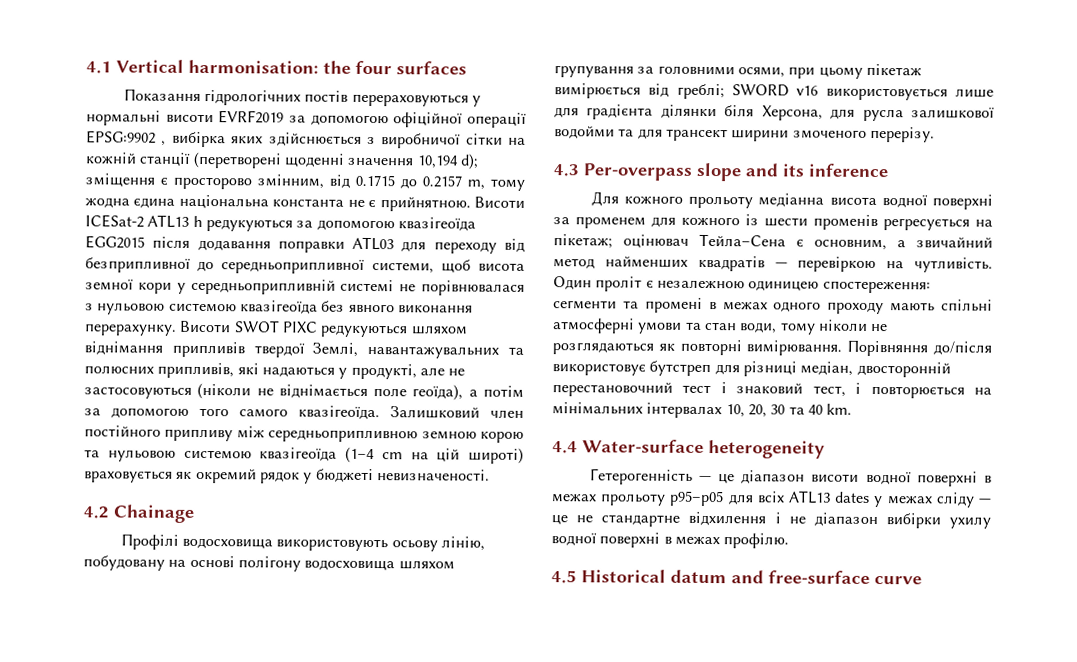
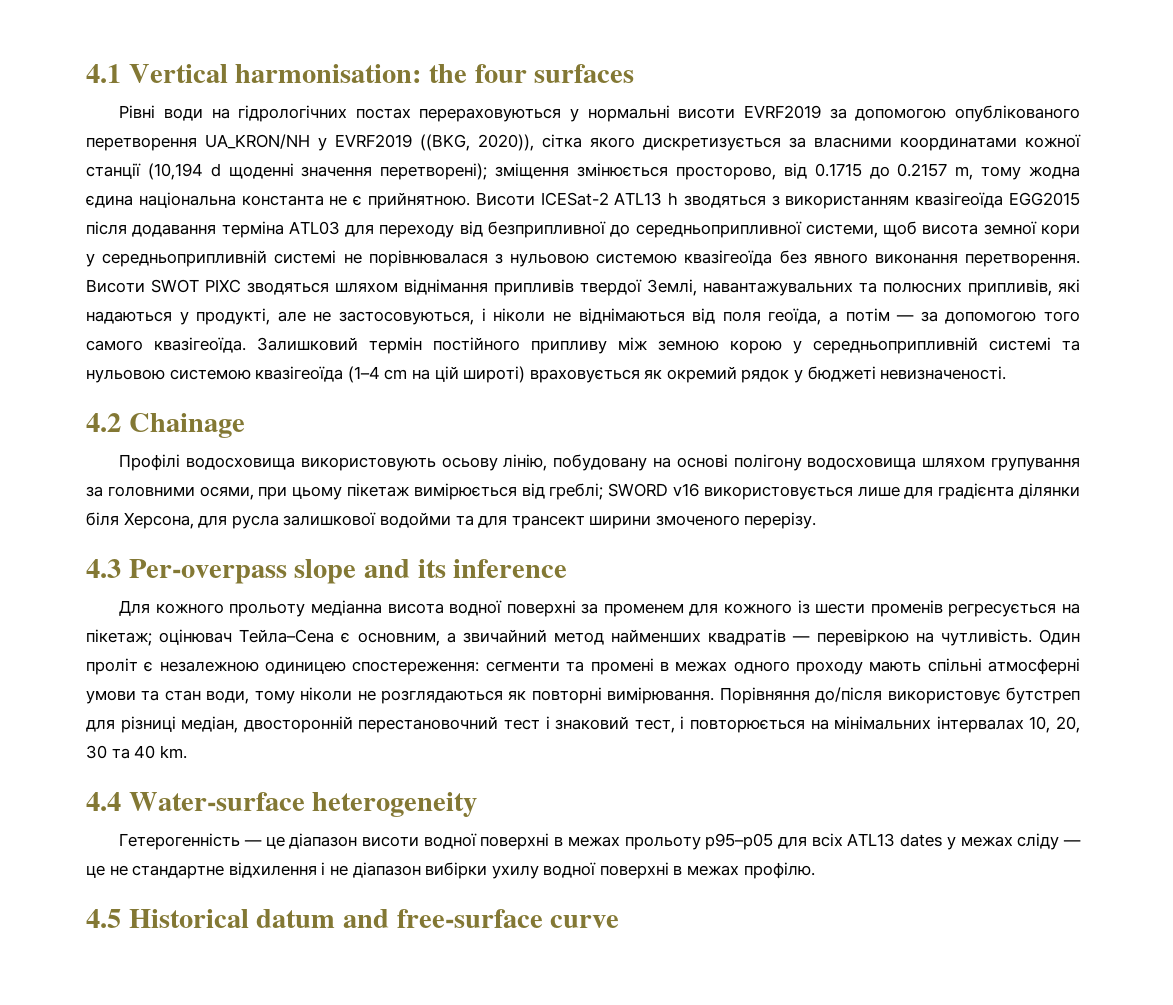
[123,88,349,106] Показання гідрологічних постів -> [119,105,411,122] Рівні води на гідрологічних постах
[393,112,528,128] [86,130,526,149] [85,151,479,170] [85,173,324,190] офіційної операції EPSG:9902 , вибірка яких здійснюється з виробничої сітки на кожній станції (перетворені щоденні значення 10,194 d); зміщення є просторово змінним, -> [954,105,1080,122] [86,134,1081,151] [86,163,776,180] опублікованого перетворення UA_KRON/NH у EVRF2019 ((BKG, 2020)), сітка якого дискретизується за власними координатами кожної станції (10,194 d щоденні значення перетворені); зміщення змінюється просторово,
[205,219,395,232] редукуються за допомогою -> [683,195,910,209] зводяться з використанням
[277,240,345,253] поправки -> [221,221,284,238] терміна
[84,323,177,336] перерахунку. -> [964,253,1080,267] перетворення.
[320,324,409,338] редукуються -> [247,282,329,295] зводяться
[84,382,464,401] застосовуються (ніколи не віднімається поле геоїда), -> [339,308,822,325] застосовуються, і ніколи не віднімаються від поля геоїда,
(524, 391) none -> [896,315,915,321] —
[490,409,524,418] член -> [369,337,422,354] термін
[268,429,419,443] середньоприпливною -> (647, 343) none
(525, 437) none -> [793,337,1051,354] у середньоприпливній системі

